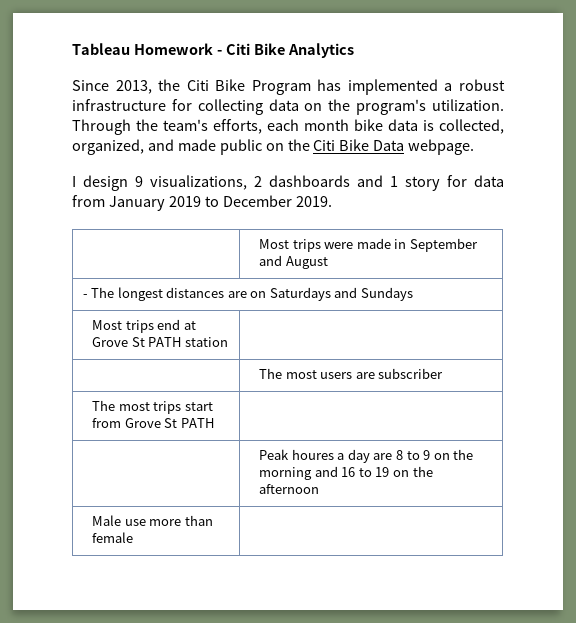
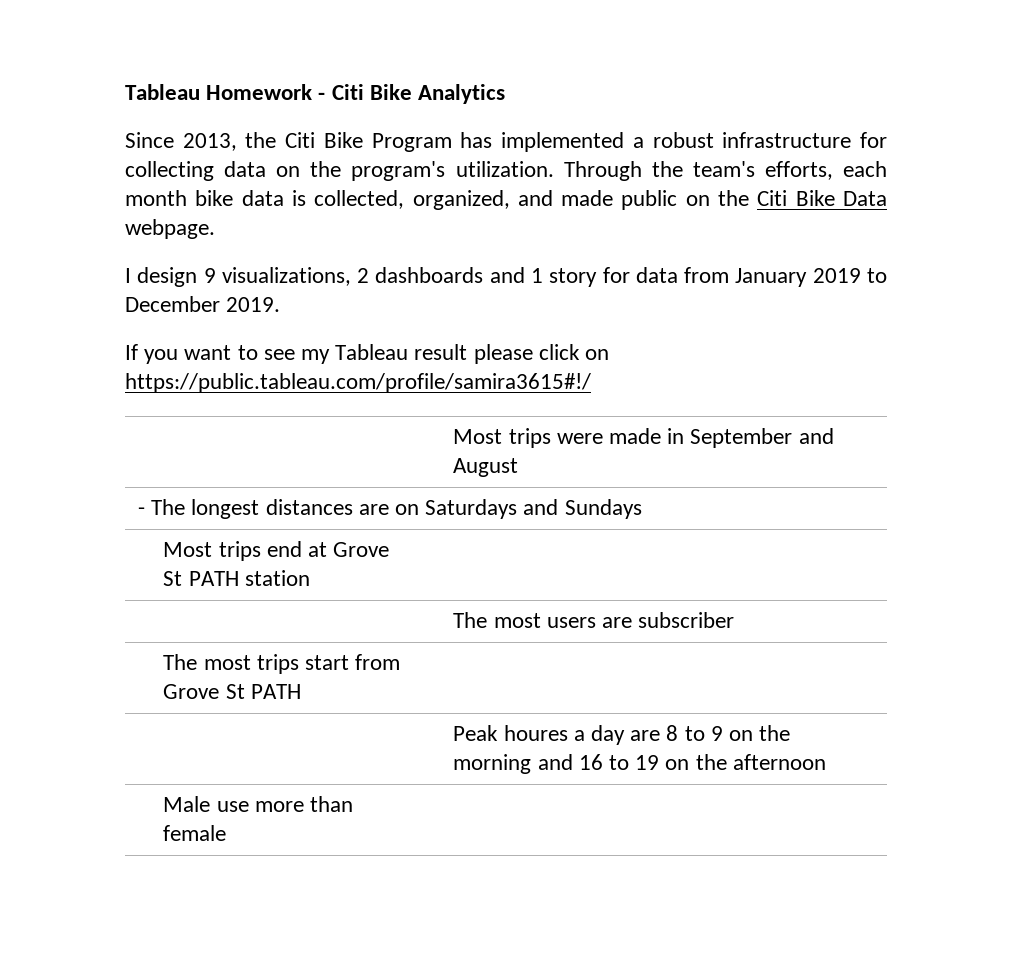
(332, 201) none -> [125,344,610,364] [125,373,591,393] // If you want to see my Tableau result please click on https://public.tableau.com/profile/samira3615#!/

